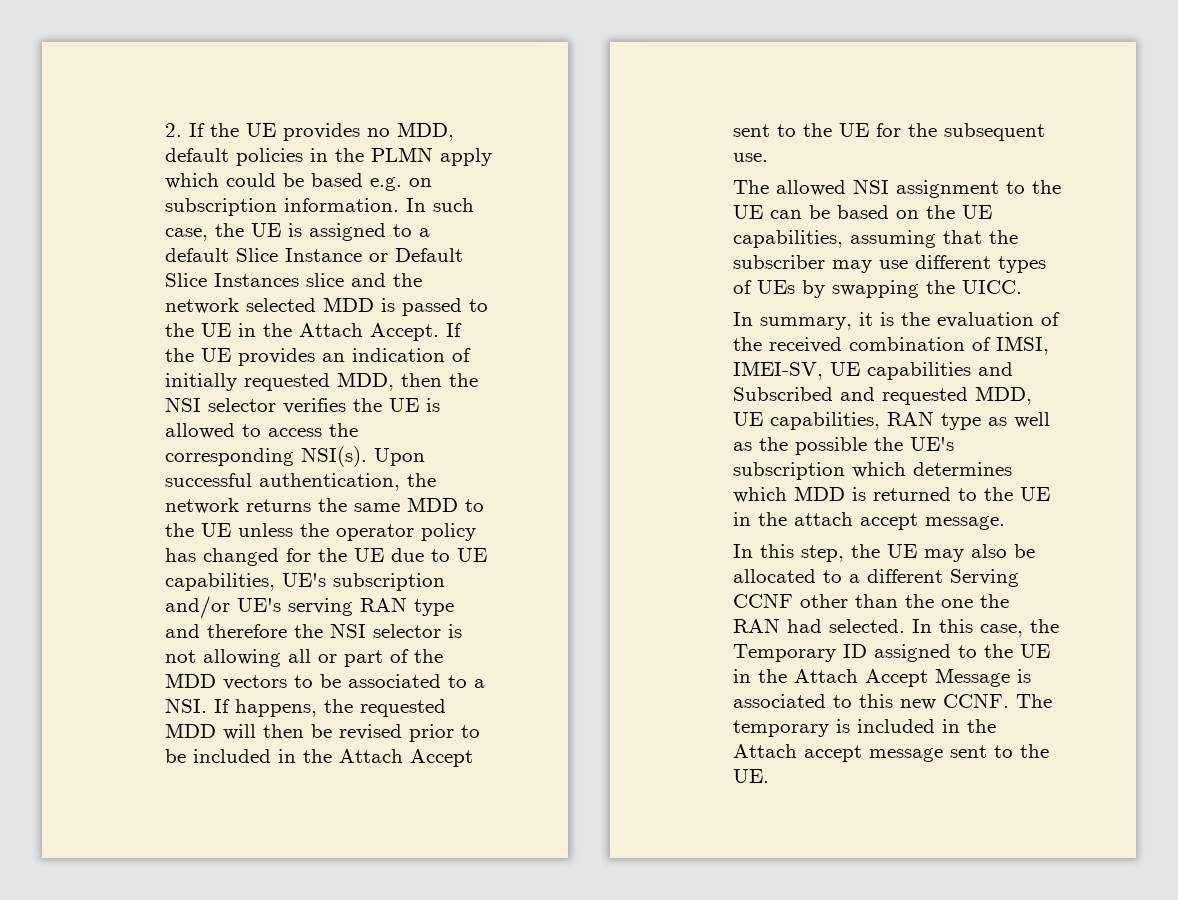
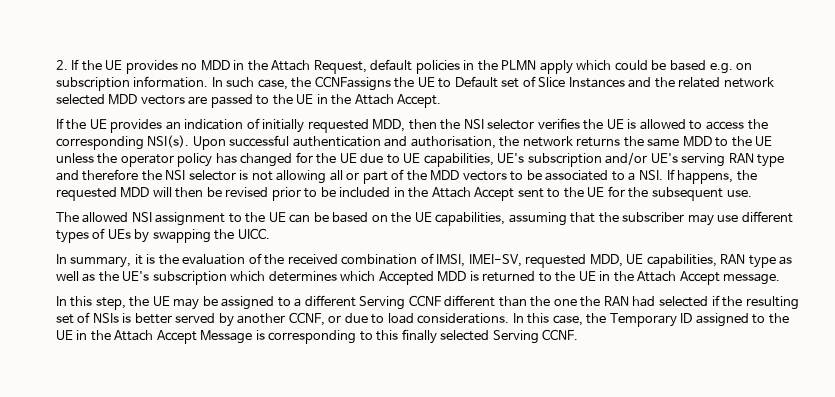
[396,122,454,141] MDD, -> [200,60,367,74] MDD in the Attach Request,
[250,223,430,241] [164,248,463,262] UE is assigned to a default Slice Instance or Default -> [314,76,536,91] CCNFassigns the UE to Default set of
[305,273,344,287] slice -> (625, 82) none
(422, 280) none -> [678,77,721,88] related
[380,298,395,312] is -> [140,95,208,105] vectors are
(439, 332) none -> (442, 101) //
[258,473,400,491] authentication, -> [292,136,496,149] authentication and authorisation,
[829,362,1013,380] [732,387,875,401] UE capabilities and Subscribed and -> (522, 260) none
[794,437,903,455] possible the -> (119, 276) none
(787, 495) none -> [378,271,434,285] Accepted
[793,512,918,530] attach accept -> [637,271,720,285] Attach Accept
[970,544,1035,558] [732,569,816,583] also be allocated -> [202,296,275,310] be assigned
[799,594,848,608] other -> [444,295,496,307] different
[828,619,905,633] selected. -> [658,295,799,310] [55,312,510,327] selected if the resulting set of NSIs is better served by another CCNF, or due to load considerations.
[732,694,826,708] associated -> [268,330,357,344] corresponding
[899,693,1052,710] [732,719,996,737] [732,744,1049,762] [732,769,769,783] new CCNF. The temporary is included in the Attach accept message sent to the UE. -> [401,329,579,344] finally selected Serving CCNF.

